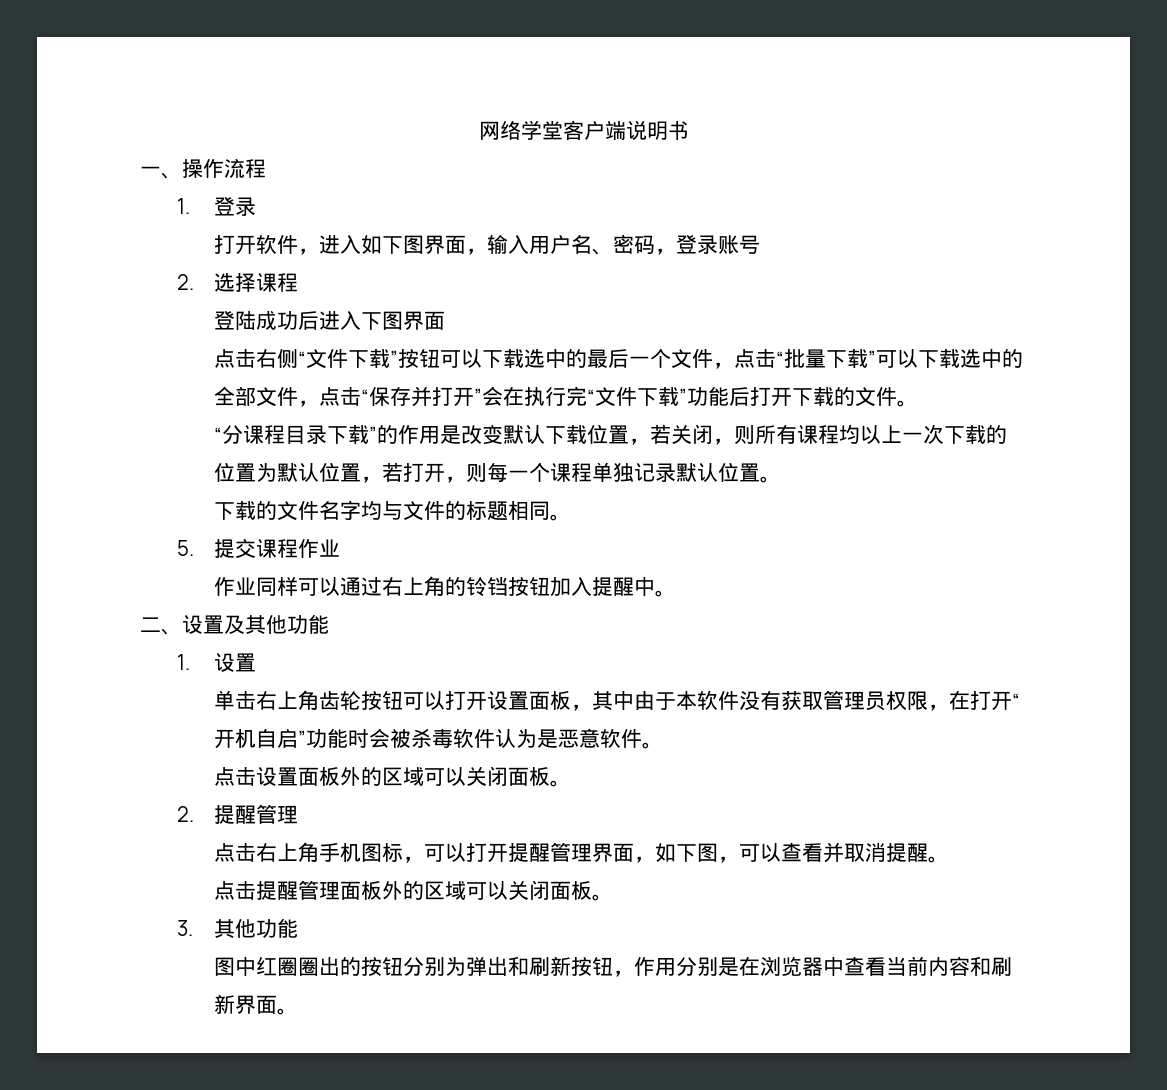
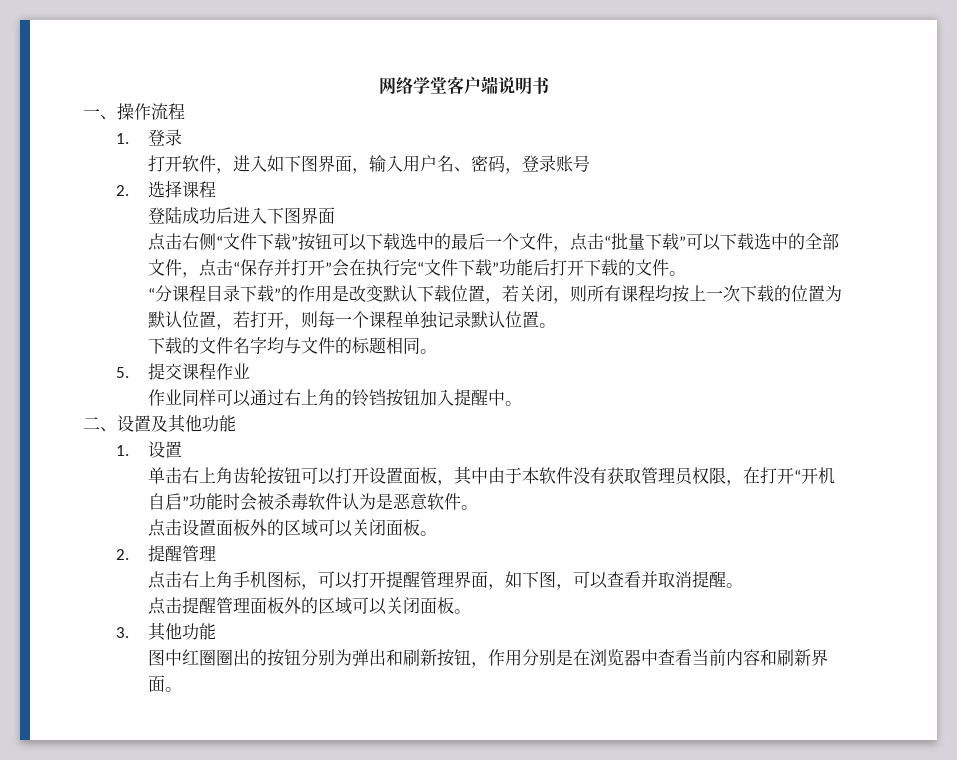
[860,425,882,444] 以 -> [672,285,690,303] 按

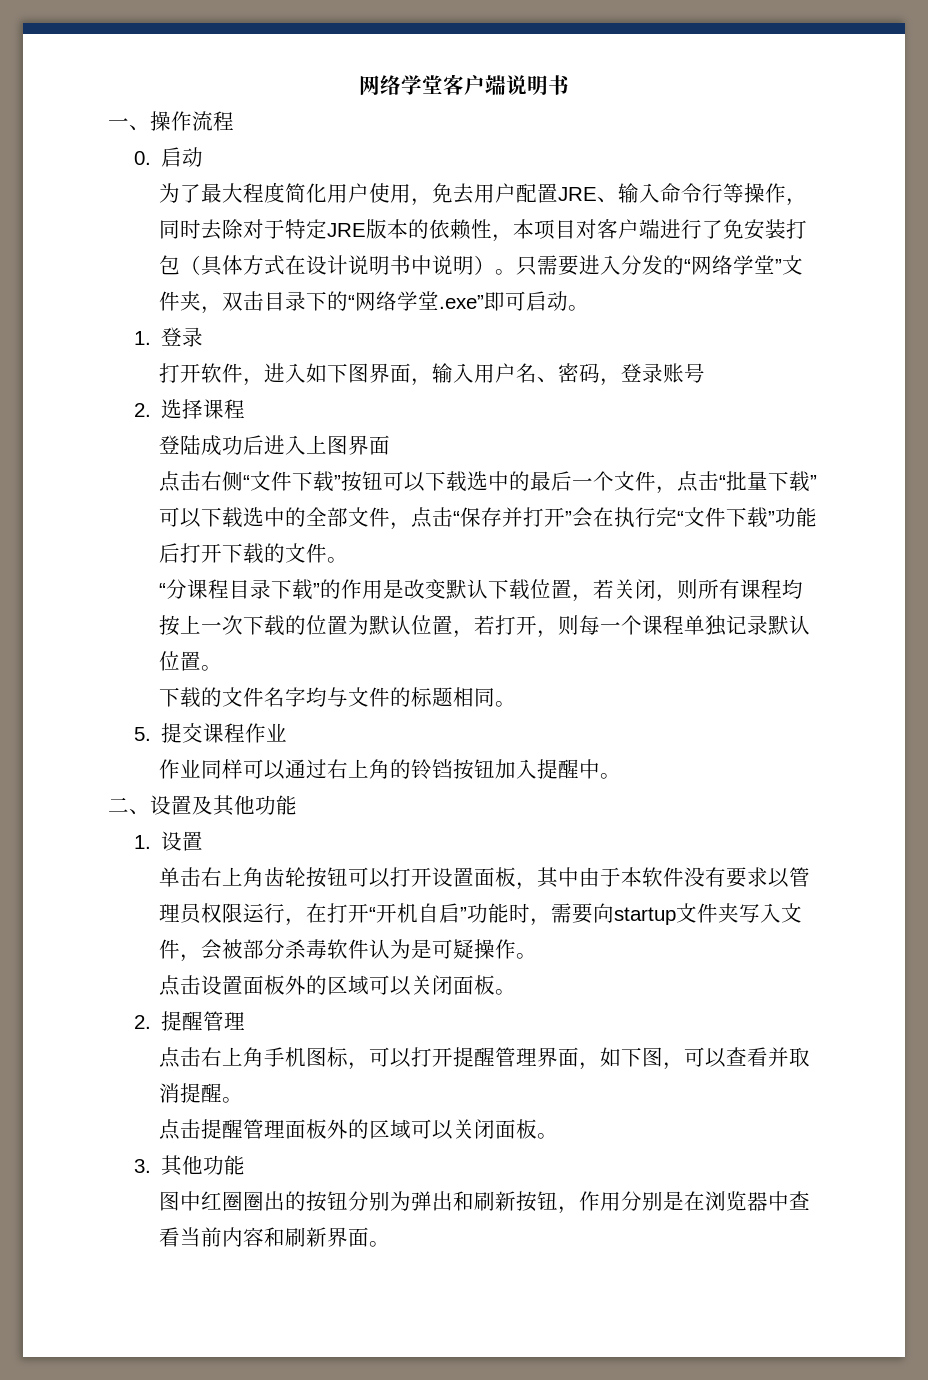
(185, 111) none -> [133,147,203,167] [159,182,808,206] [159,219,808,242] [159,255,804,276] [159,291,590,314] // 0.启动 // 为了最大程度简化用户使用，免去用户配置JRE、输入命令行等操作，同时去除对于特定JRE版本的依赖性，本项目对客户端进行了免安装打包（具体方式在设计说明书中说明）。只需要进入分发的“网络学堂”文件夹，双击目录下的“网络学堂.exe”即可启动。
[267,207,285,224] 下 -> [306,435,328,454] 上
[607,467,642,484] 获取 -> [726,867,790,888] 要求以
(727, 475) none -> [243,903,286,923] 运行
[240,493,275,511] 会被 -> [530,903,803,926] [159,939,286,962] ，需要向startup文件夹写入文件，会被部分
[393,493,462,510] 恶意软件 -> [432,939,517,959] 可疑操作

